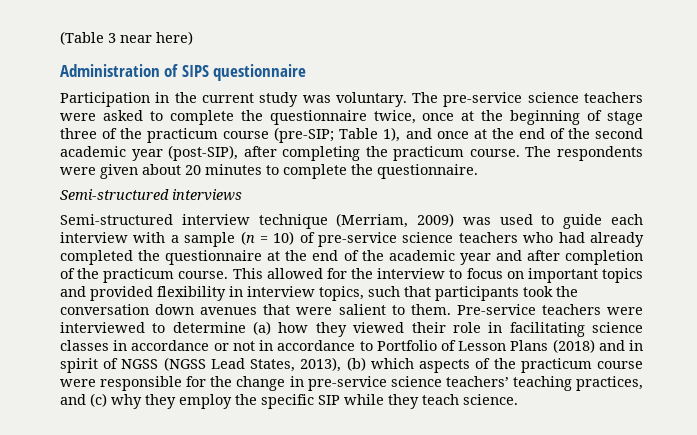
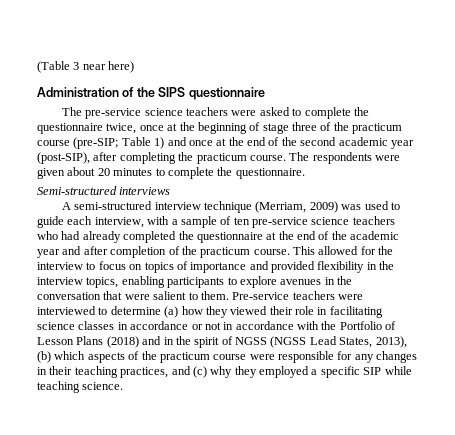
(179, 70) none -> [136,87,155,97] the
[60,92,407,107] Participation in the current study was voluntary. -> (265, 93) none
[383,127,401,142] 1), -> [154,137,165,149] 1)
[60,214,173,225] Semi-structured -> [61,201,153,210] A semi-structured
[60,232,128,243] interview -> [94,217,144,228] interview,
[240,231,315,245] (n = 10) of -> [220,216,250,225] of ten
[527,268,643,283] important topics -> [144,261,247,273] topics of importance
(243, 291) none -> [379,261,395,270] the
[368,286,578,301] [60,304,258,315] such that participants took the conversation down avenues -> [121,276,352,288] [37,292,101,300] enabling participants to explore avenues in the conversation
[359,341,373,351] to -> [297,321,337,330] with the
(643, 345) none -> [175,336,191,345] the
[210,376,509,391] the change in pre-service science teachers’ -> [354,351,418,363] [37,366,73,375] any changes in their
[179,394,257,409] employ the -> [259,366,318,378] employed a
[388,394,459,409] they teach -> [37,381,80,393] teaching

